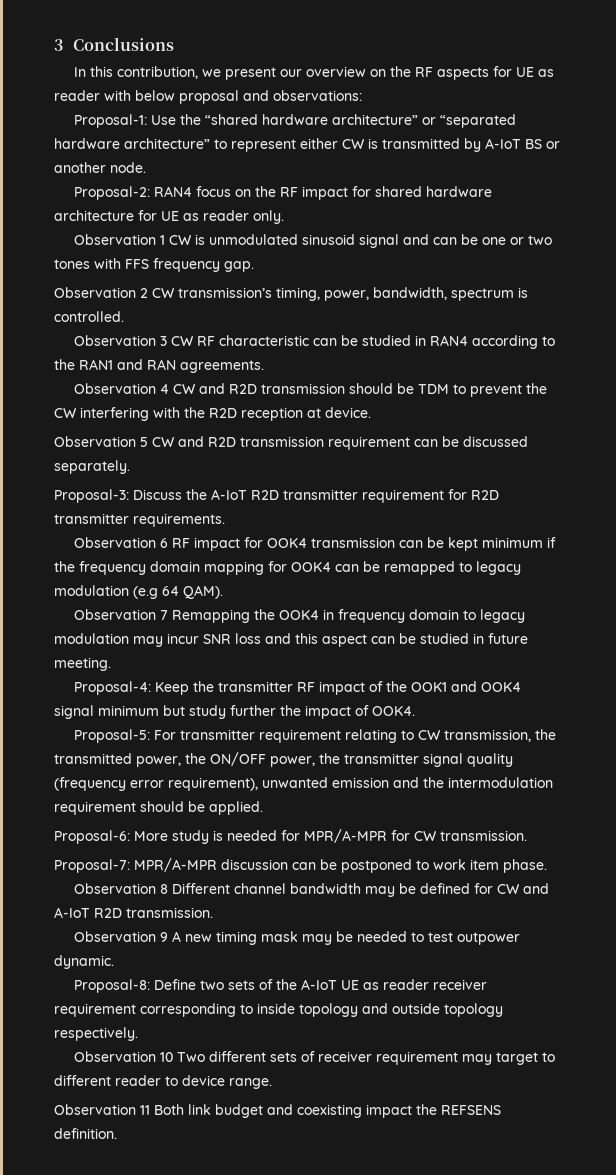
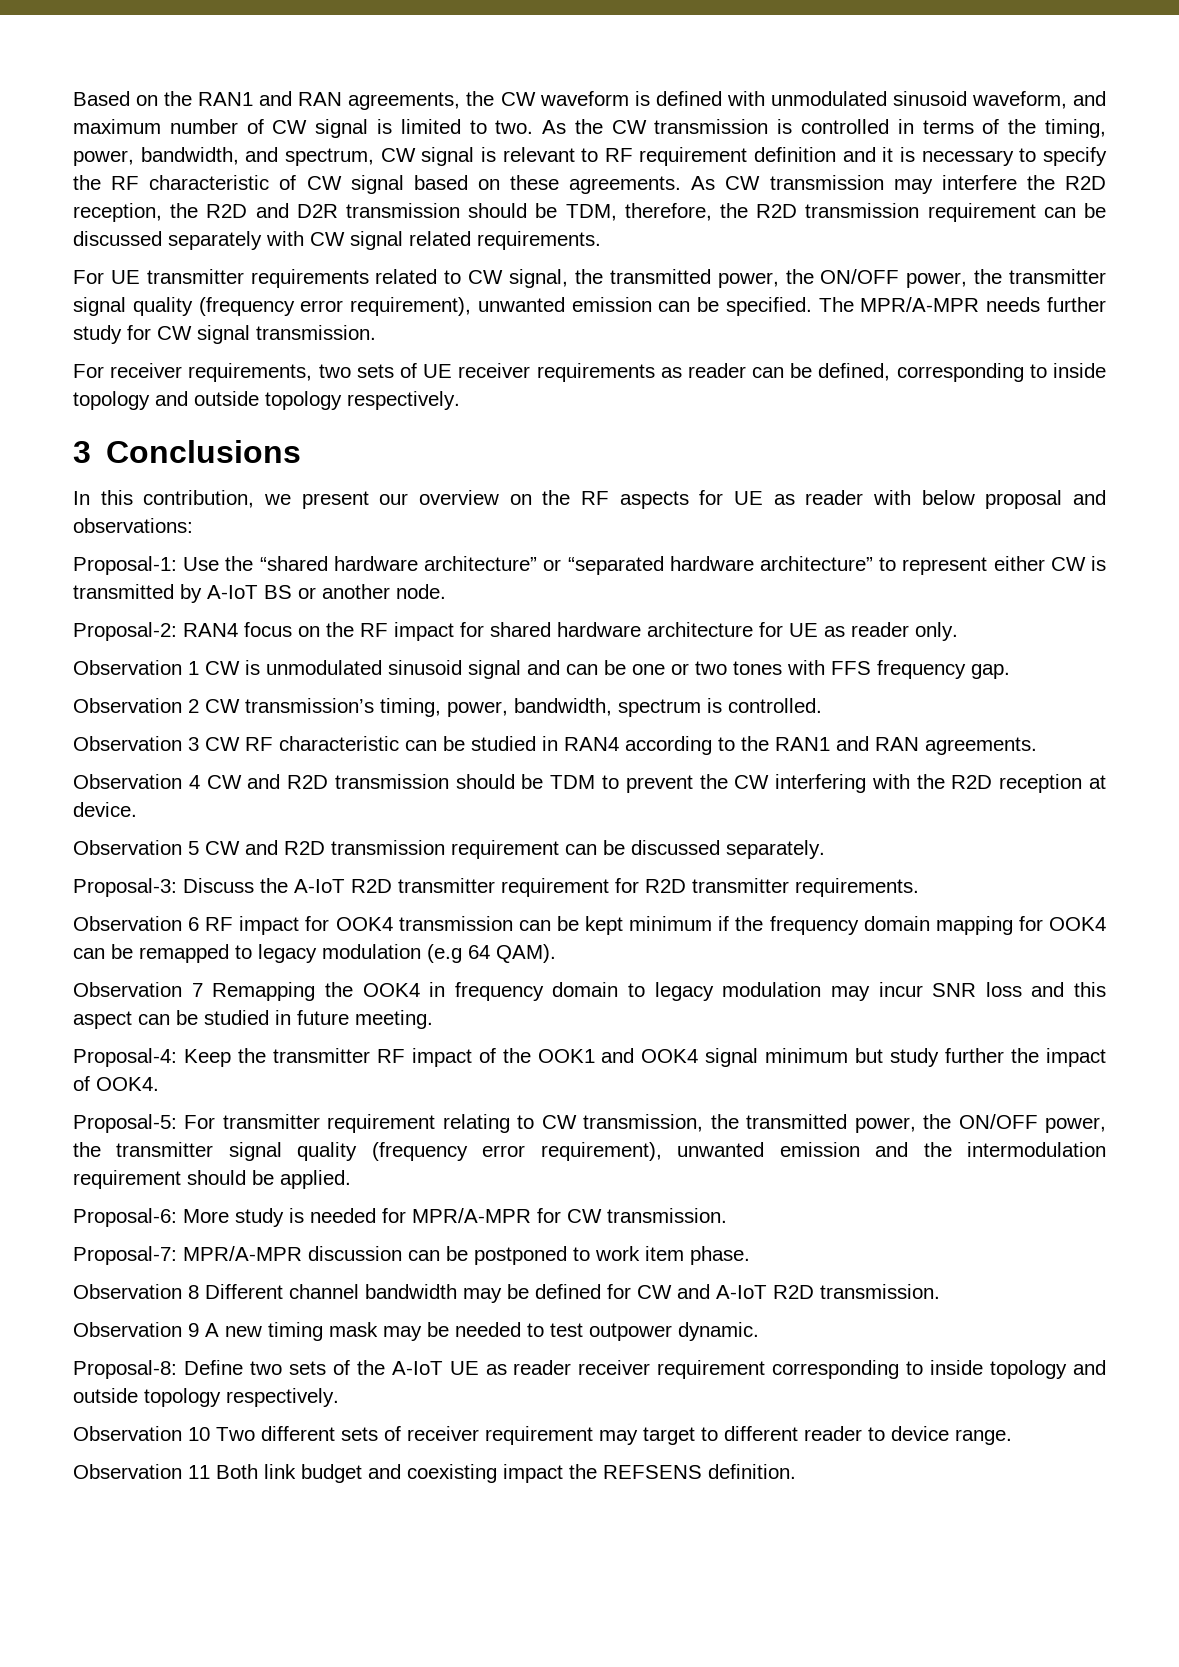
(54, 45) none -> [73,91,1106,110] [73,119,1106,138] [73,147,1107,166] [73,175,1106,194] [73,203,1107,222] [73,231,601,250] [73,269,1106,288] [73,297,1106,316] [73,325,376,344] [73,363,1106,382] [73,391,460,410] Based on the RAN1 and RAN agreements, the CW waveform is defined with unmodulated sinusoid waveform, and maximum number of CW signal is limited to two. As the CW transmission is controlled in terms of the timing, power, bandwidth, and spectrum, CW signal is relevant to RF requirement definition and it is necessary to specify the RF characteristic of CW signal based on these agreements. As CW transmission may interfere the R2D reception, the R2D and D2R transmission should be TDM, therefore, the R2D transmission requirement can be discussed separately with CW signal related requirements. // For UE transmitter requirements related to CW signal, the transmitted power, the ON/OFF power, the transmitter signal quality (frequency error requirement), unwanted emission can be specified. The MPR/A-MPR needs further study for CW signal transmission. // For receiver requirements, two sets of UE receiver requirements as reader can be defined, corresponding to inside topology and outside topology respectively. //

